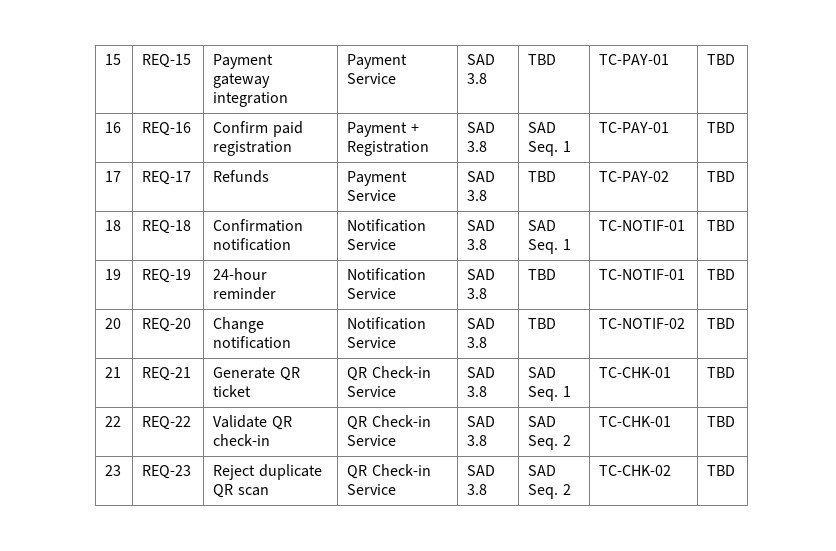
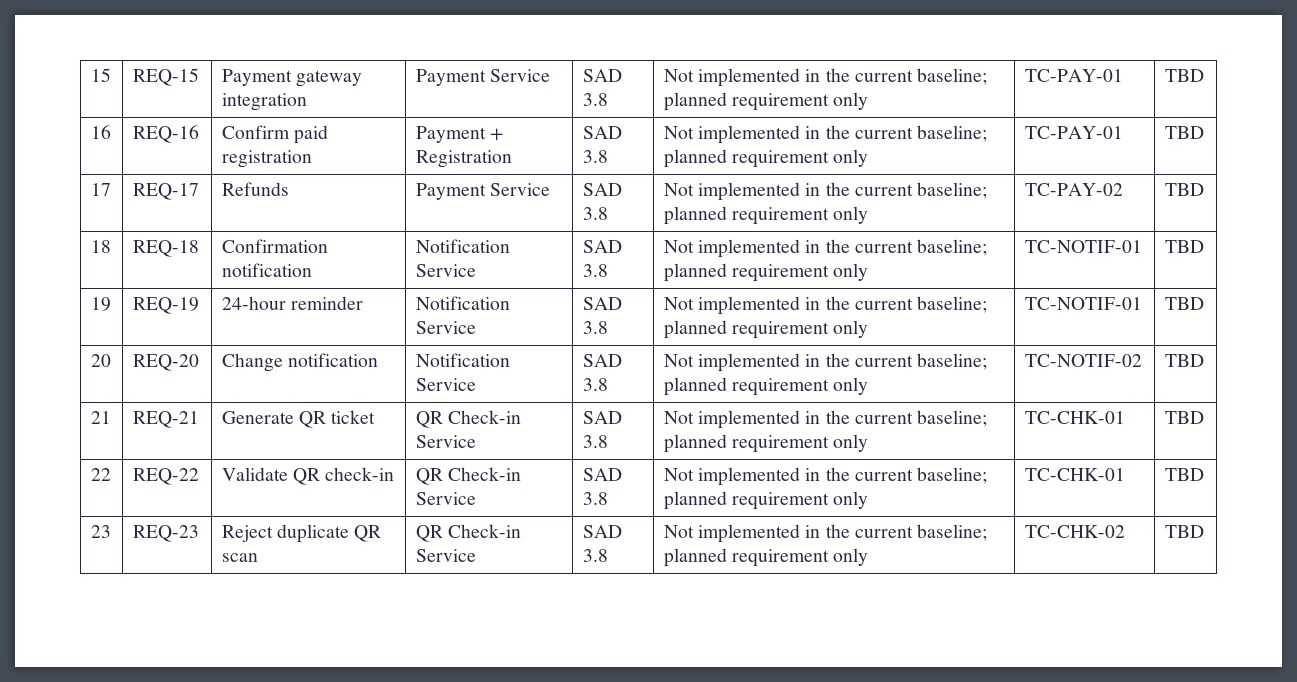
[528,54,557,65] TBD -> [663,68,988,87] [663,92,869,111] Not implemented in the current baseline; planned requirement only
[528,122,557,133] [528,141,571,156] SAD Seq. 1 -> [663,125,988,144] [663,149,869,168] Not implemented in the current baseline; planned requirement only
[528,171,557,182] TBD -> [663,182,988,201] [663,206,869,225] Not implemented in the current baseline; planned requirement only
[528,220,557,231] [528,239,571,254] SAD Seq. 1 -> [663,239,988,258] [663,263,869,282] Not implemented in the current baseline; planned requirement only
[528,269,557,280] TBD -> [663,296,988,315] [663,320,869,339] Not implemented in the current baseline; planned requirement only
[528,318,557,329] TBD -> [663,353,988,372] [663,377,869,396] Not implemented in the current baseline; planned requirement only
[528,367,557,378] [528,386,571,401] SAD Seq. 1 -> [663,410,988,429] [663,434,869,453] Not implemented in the current baseline; planned requirement only
[528,416,557,427] [528,435,571,450] SAD Seq. 2 -> [663,467,988,486] [663,491,869,510] Not implemented in the current baseline; planned requirement only
[528,465,557,476] [528,484,571,499] SAD Seq. 2 -> [663,524,988,543] [663,548,869,567] Not implemented in the current baseline; planned requirement only

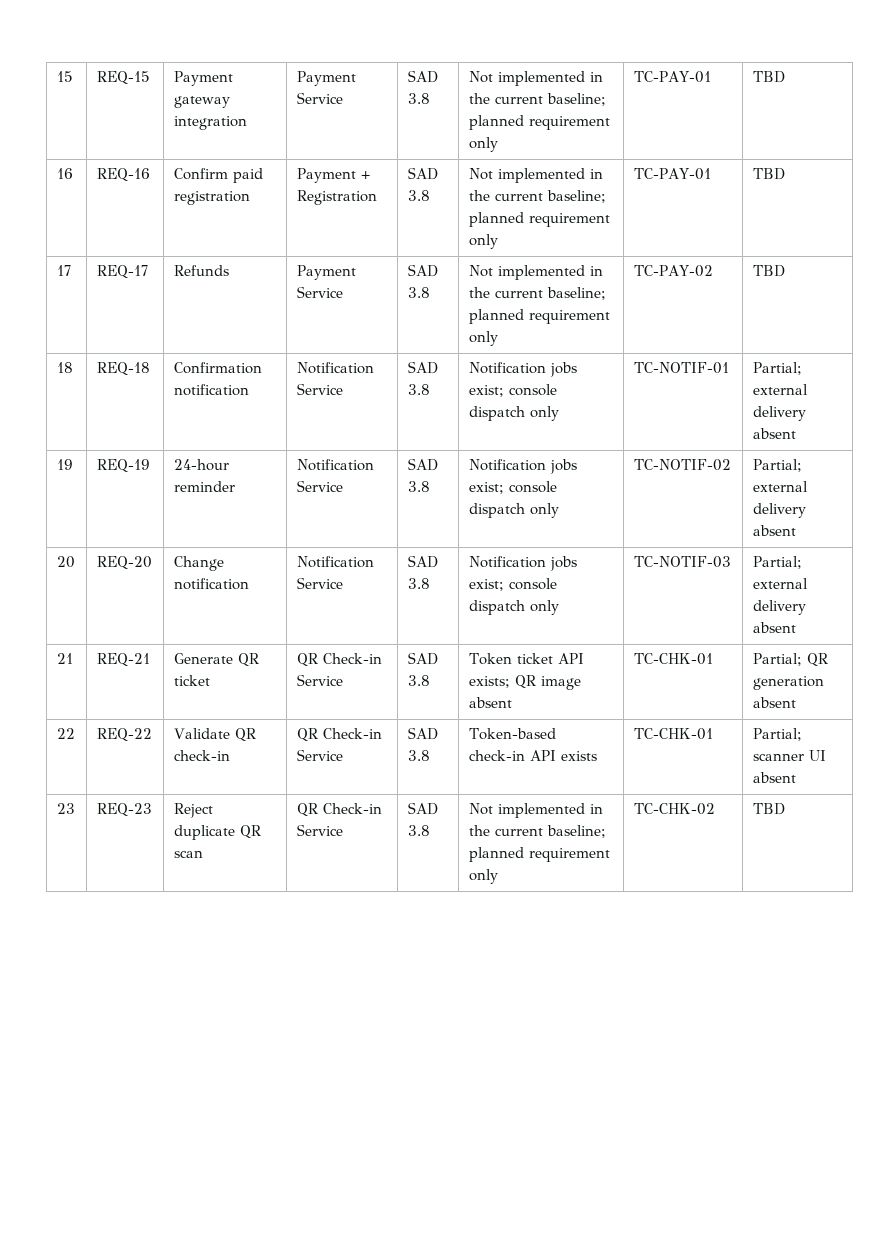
[663,239,988,258] [663,263,869,282] [1024,240,1142,253] [1164,240,1204,253] Not implemented in the current baseline; planned requirement only | TC-NOTIF-01 | TBD -> [468,362,577,377] [468,384,557,397] [468,406,559,421] [633,362,729,374] [752,362,802,375] [752,384,808,395] [752,406,806,421] [752,428,796,439] Notification jobs exist; console dispatch only | TC-NOTIF-01 | Partial; external delivery absent
[663,296,988,315] [663,320,869,339] [1024,297,1142,310] [1164,297,1204,310] Not implemented in the current baseline; planned requirement only | TC-NOTIF-01 | TBD -> [468,459,577,474] [468,481,557,494] [468,503,559,518] [633,459,731,471] [752,459,802,472] [752,481,808,492] [752,503,806,518] [752,525,796,536] Notification jobs exist; console dispatch only | TC-NOTIF-02 | Partial; external delivery absent
[663,353,988,372] [663,377,869,396] [1024,354,1142,367] [1164,354,1204,367] Not implemented in the current baseline; planned requirement only | TC-NOTIF-02 | TBD -> [468,556,577,571] [468,578,557,591] [468,600,559,615] [633,556,731,568] [752,556,802,569] [752,578,808,589] [752,600,806,615] [752,622,796,633] Notification jobs exist; console dispatch only | TC-NOTIF-03 | Partial; external delivery absent
[663,410,988,429] [663,434,869,453] [1024,411,1125,424] [1164,411,1204,424] Not implemented in the current baseline; planned requirement only | TC-CHK-01 | TBD -> [468,653,584,665] [468,675,581,690] [468,697,512,708] [633,653,713,665] [752,653,828,667] [752,676,824,690] [752,697,796,708] Token ticket API exists; QR image absent | TC-CHK-01 | Partial; QR generation absent
[663,467,988,486] [663,491,869,510] [1024,468,1125,481] [1164,468,1204,481] Not implemented in the current baseline; planned requirement only | TC-CHK-01 | TBD -> [468,728,556,740] [468,750,597,761] [633,728,713,740] [752,728,802,741] [752,750,826,761] [752,772,796,783] Token-based check-in API exists | TC-CHK-01 | Partial; scanner UI absent

